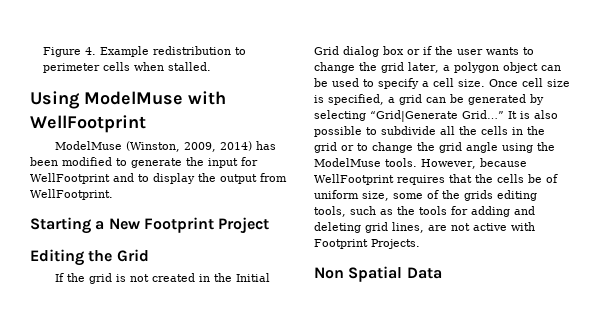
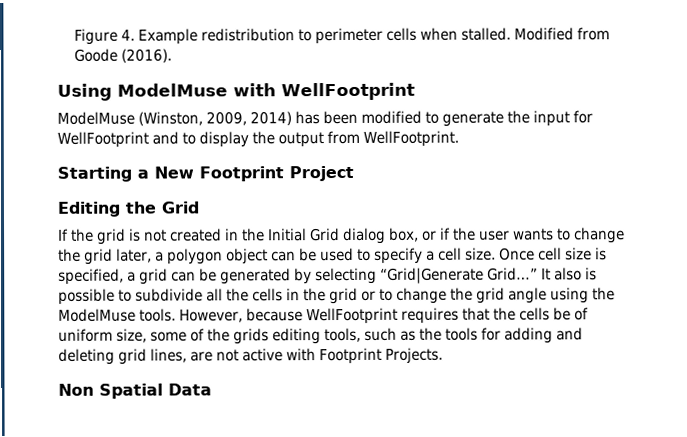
(211, 66) none -> [514,27,611,41] [73,48,172,63] Modified from Goode (2016).
[383,46,404,55] box -> [389,227,419,242] box,
[520,110,558,119] is also -> [554,267,597,281] also is

